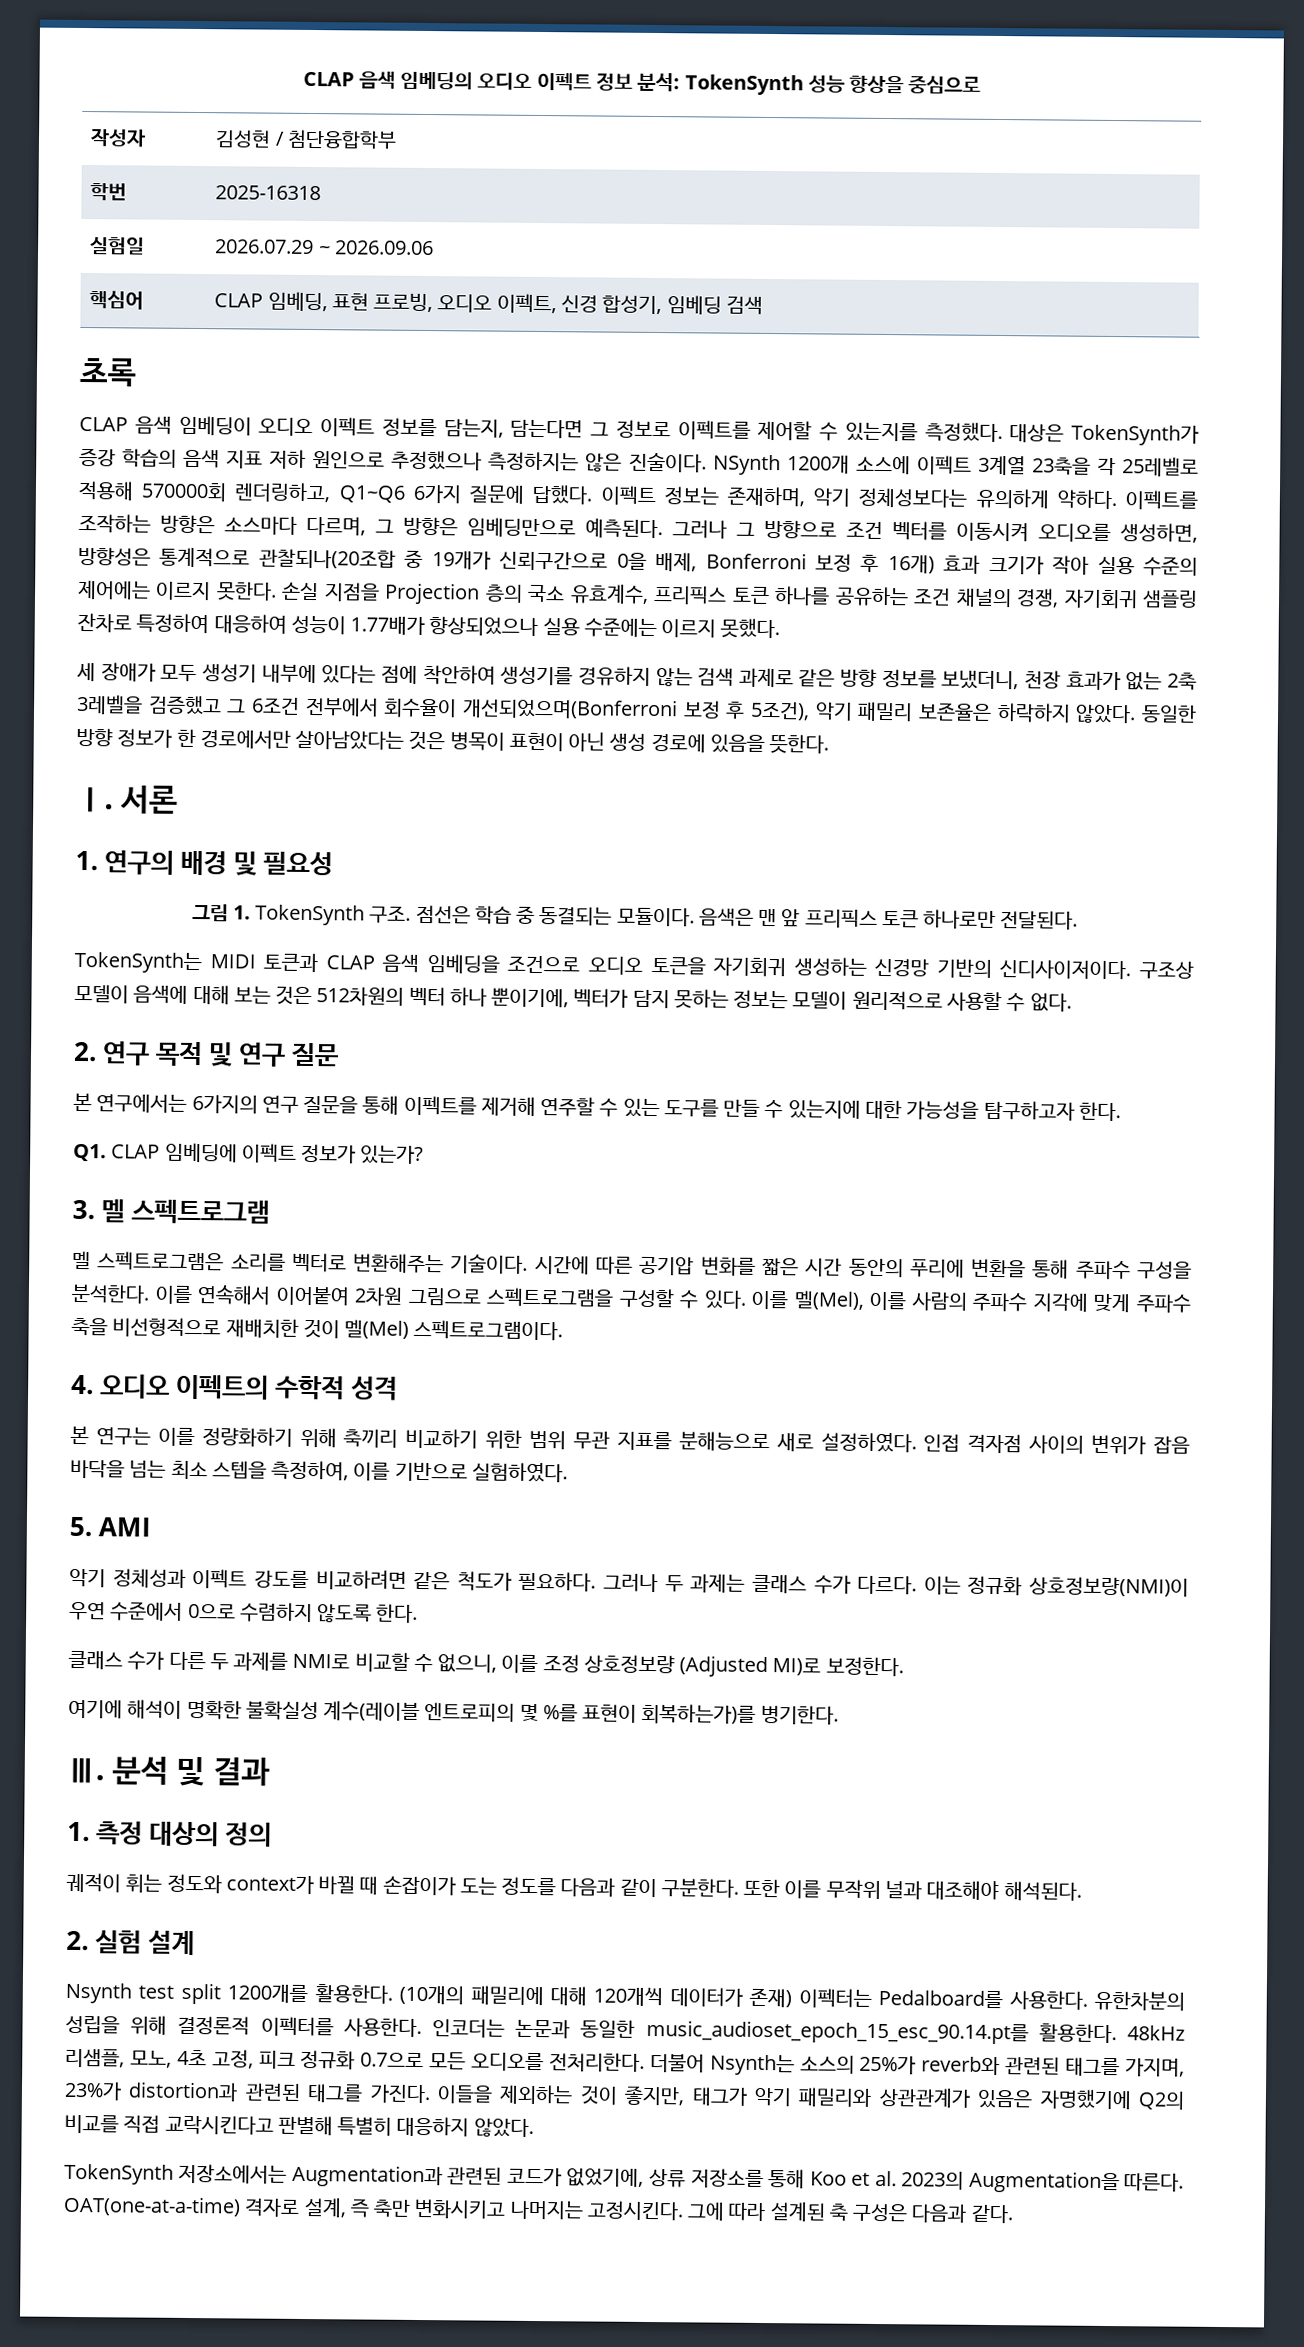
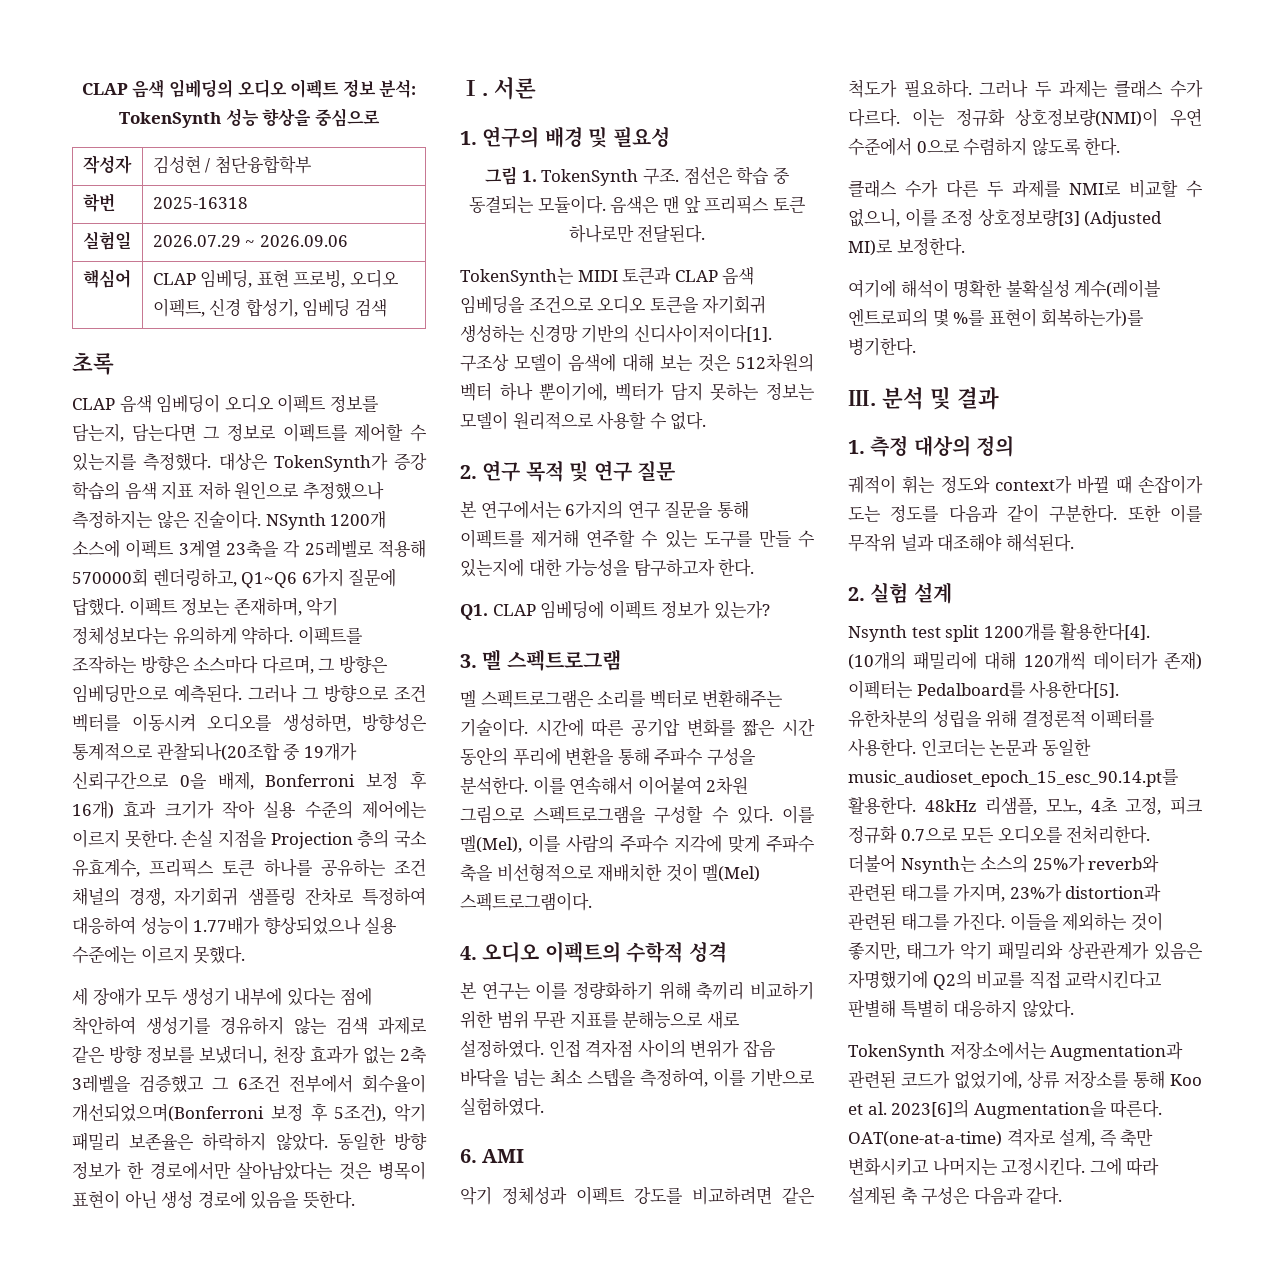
[999,959,1132,980] 신디사이저이다. -> [633,324,772,343] 신디사이저이다[1].
[69,1516,92,1537] 5. -> [460,1149,477,1163] 6.
[583,1654,675,1674] 상호정보량 -> [977,209,1080,226] 상호정보량[3]
[314,1984,393,2004] 활용한다. -> [1060,622,1151,641] 활용한다[4].
[1008,1990,1088,2010] 사용한다. -> [1029,680,1120,699] 사용한다[5].
[900,2171,964,2190] 2023의 -> [891,1099,970,1118] 2023[6]의

